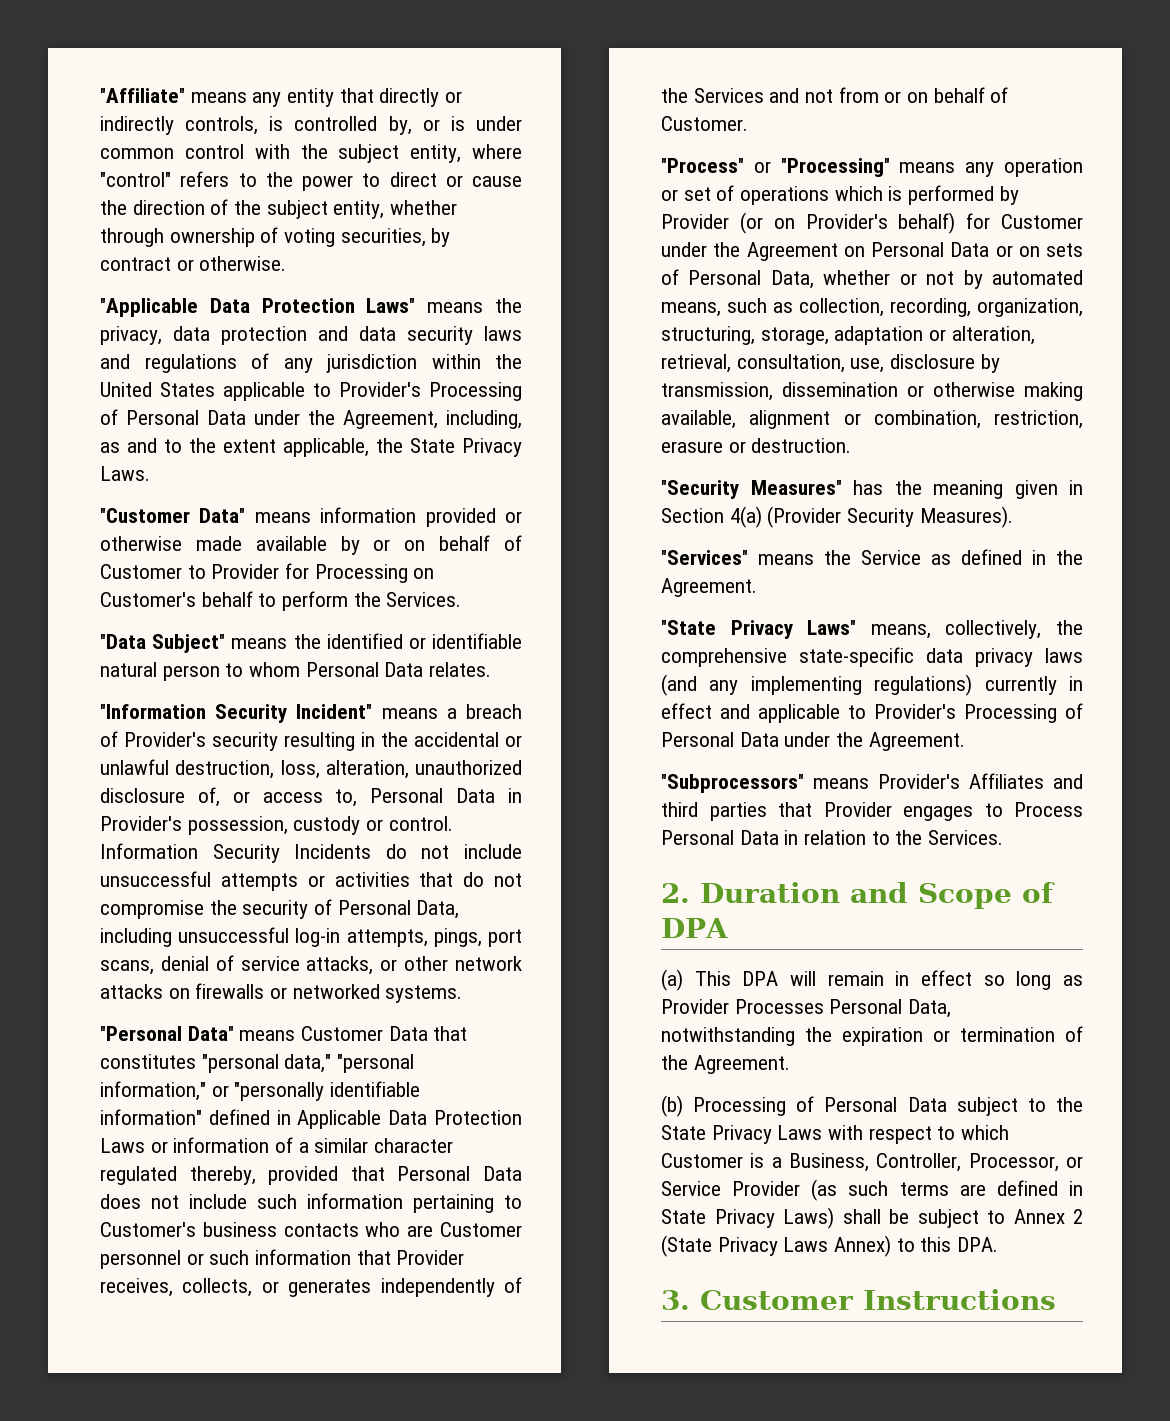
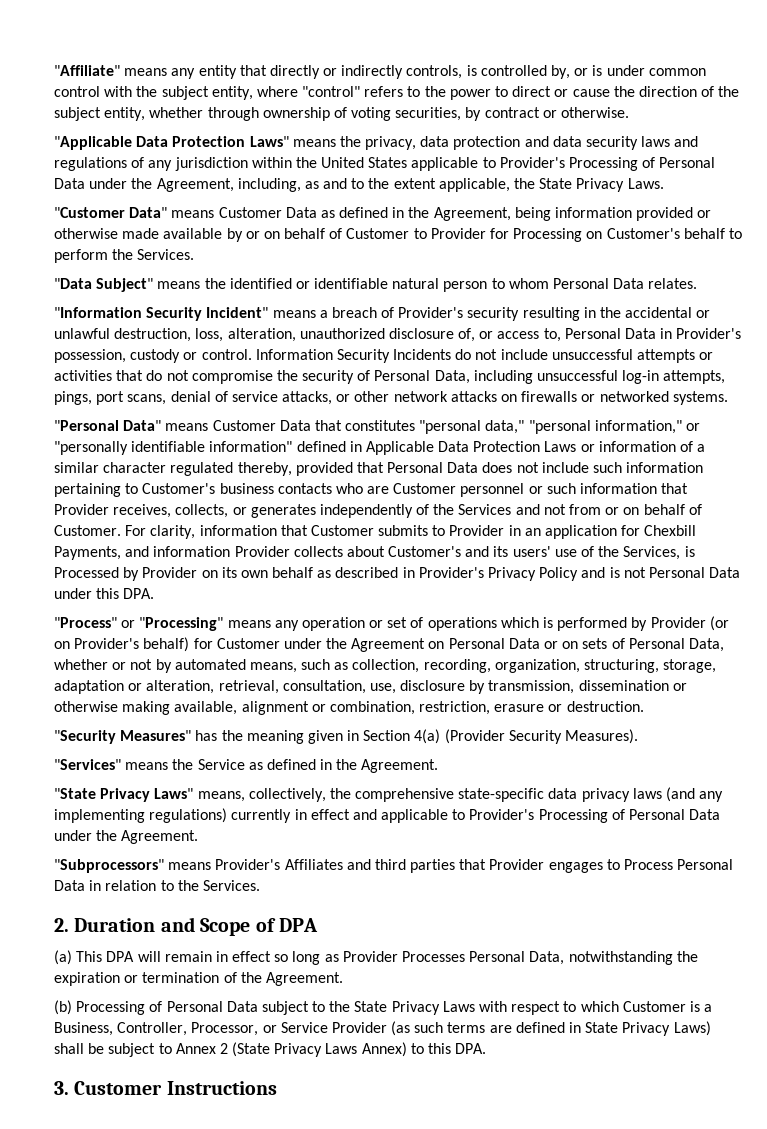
(311, 517) none -> [218,207,551,221] Customer Data as defined in the Agreement, being
(748, 123) none -> [125,525,697,539] [54,546,695,560] [54,567,741,581] [54,588,155,599] For clarity, information that Customer submits to Provider in an application for Chexbill Payments, and information Provider collects about Customer's and its users' use of the Services, is Processed by Provider on its own behalf as described in Provider's Privacy Policy and is not Personal Data under this DPA.

